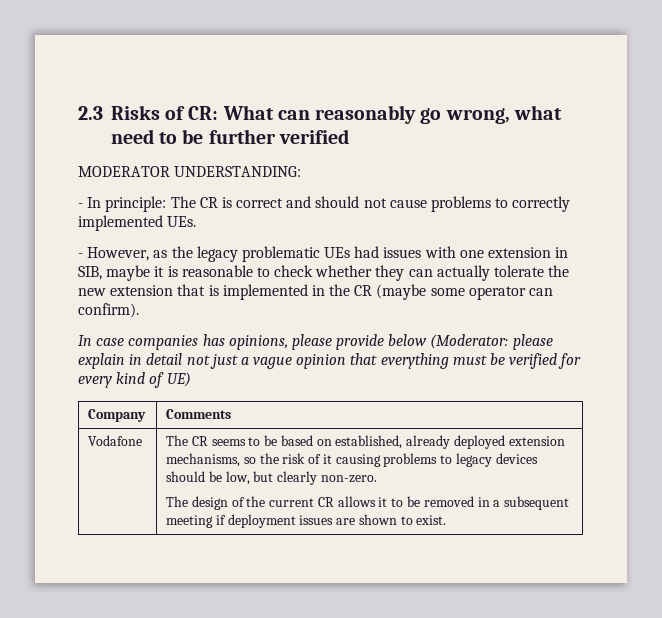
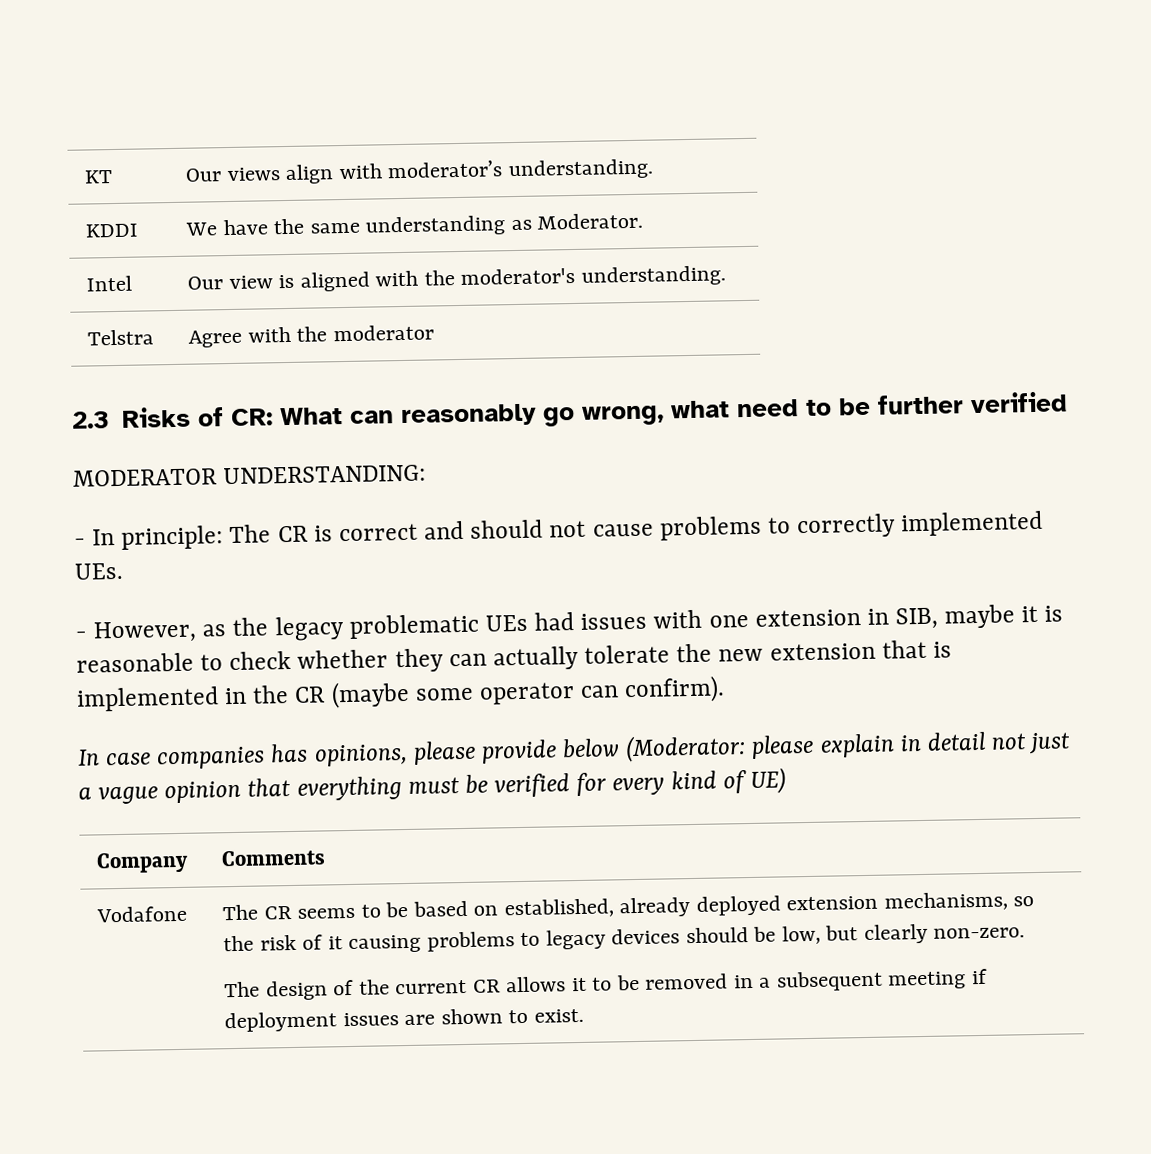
(78, 113) none -> [84,170,114,184] [185,158,654,184] [85,223,139,238] [185,212,644,237] [86,275,133,292] [187,265,726,292] [87,329,155,346] [188,324,434,348] KT | Our views align with moderator’s understanding. // KDDI | We have the same understanding as Moderator. // Intel | Our view is aligned with the moderator's understanding. // Telstra | Agree with the moderator //

